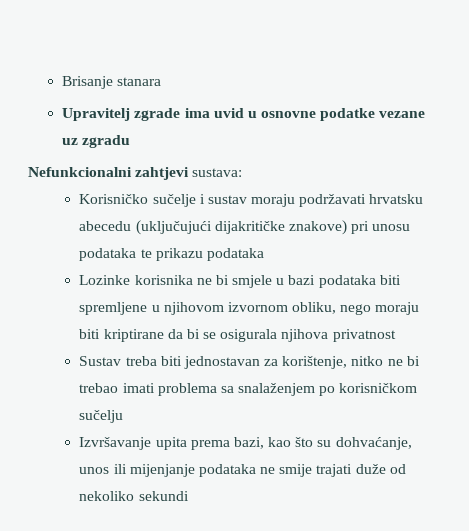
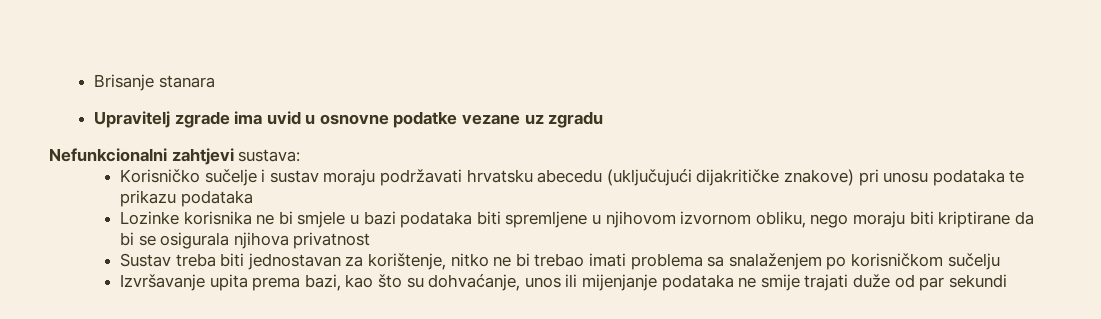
[79,491,135,501] nekoliko -> [919,277,945,291] par

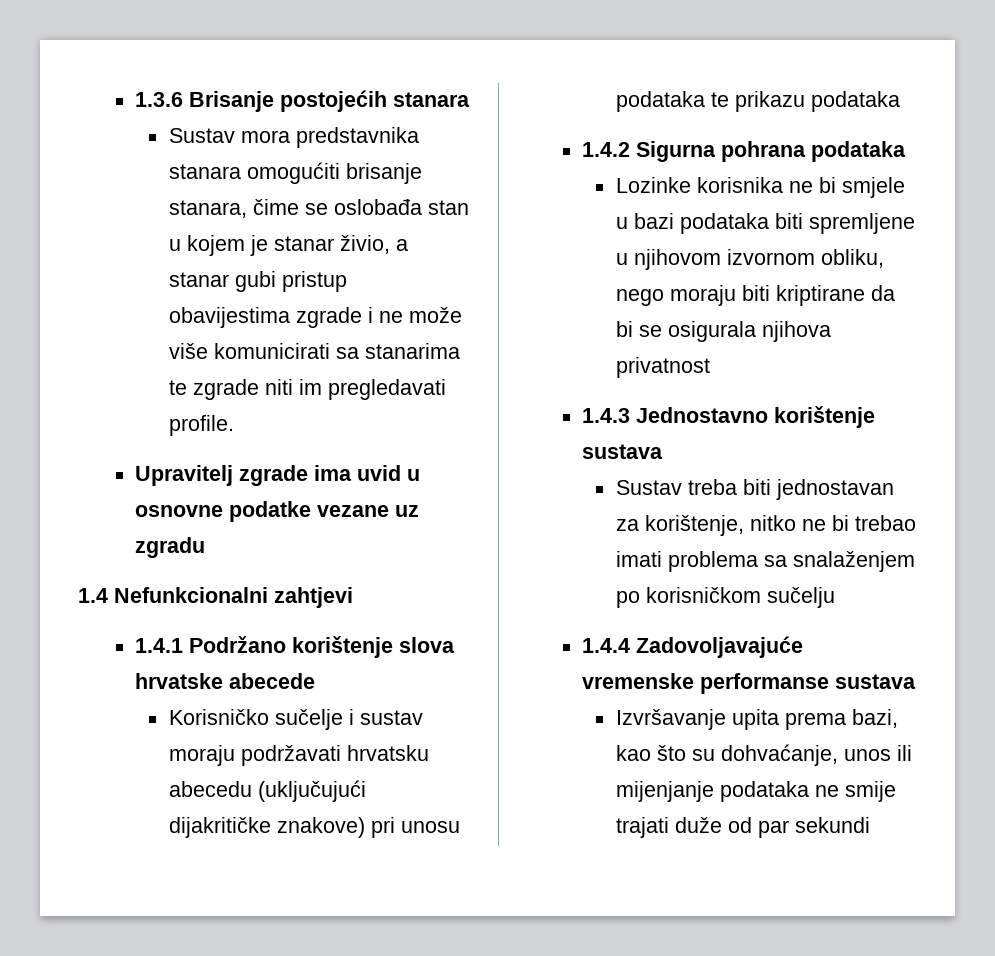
[93,74,215,91] Brisanje stanara -> [135,90,471,112] [168,127,419,148] [168,162,422,184] [168,199,469,218] [168,235,408,256] [168,271,347,292] [168,307,462,328] [168,343,460,359] [168,379,446,400] [168,415,234,436] 1.3.6 Brisanje postojećih stanara // Sustav mora predstavnika stanara omogućiti brisanje stanara, čime se oslobađa stan u kojem je stanar živio, a stanar gubi pristup obavijestima zgrade i ne može više komunicirati sa stanarima te zgrade niti im pregledavati profile.
(604, 119) none -> [78,588,108,603] 1.4
[238,149,301,162] sustava: -> [135,636,456,658] [135,673,316,689] // 1.4.1 Podržano korištenje slova hrvatske abecede
(253, 198) none -> [582,141,907,162] // 1.4.2 Sigurna pohrana podataka
(371, 240) none -> [582,406,876,428] [582,444,664,459] // 1.4.3 Jednostavno korištenje sustava
(1000, 261) none -> [582,636,804,658] [582,673,917,694] // 1.4.4 Zadovoljavajuće vremenske performanse sustava

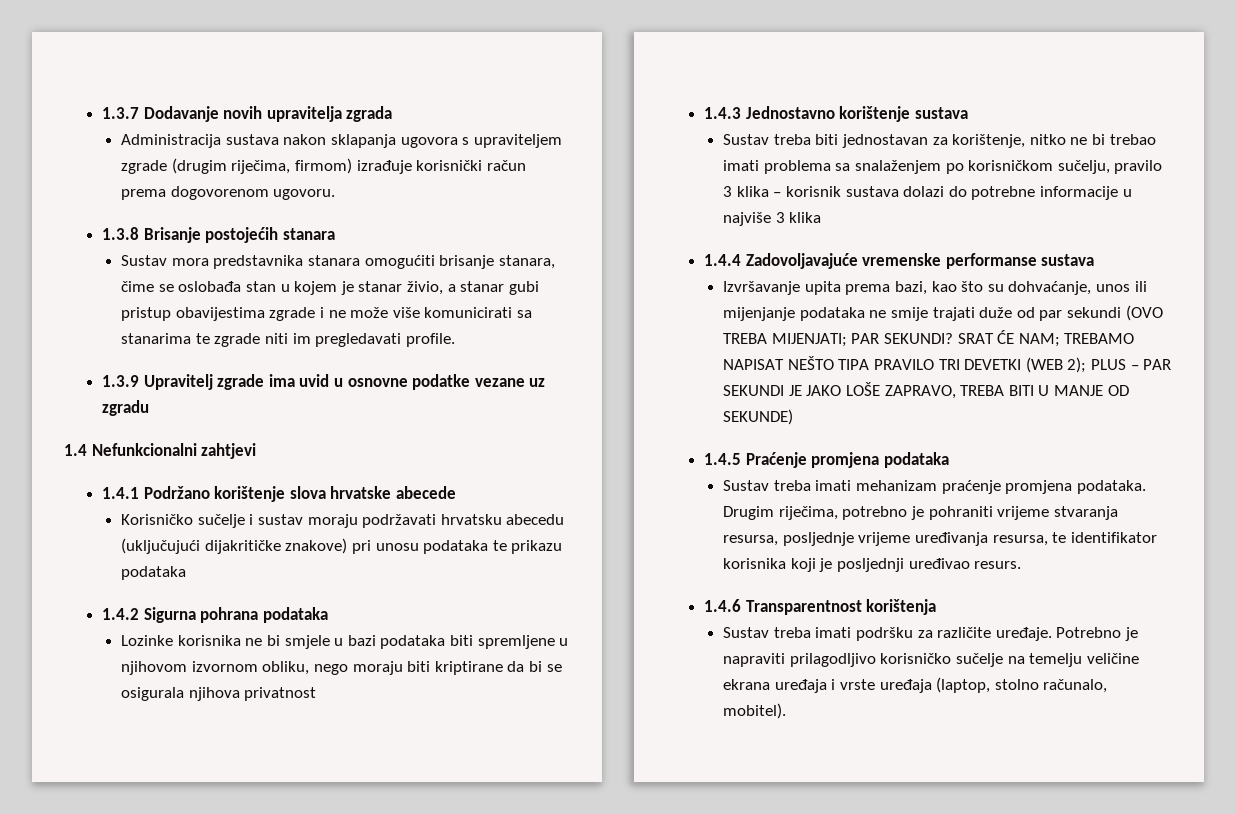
[135,92,184,107] 1.3.6 -> [101,106,393,122] [121,134,562,148] [121,158,526,174] [121,186,336,200] [101,227,139,240] 1.3.7 Dodavanje novih upravitelja zgrada // Administracija sustava nakon sklapanja ugovora s upraviteljem zgrade (drugim riječima, firmom) izrađuje korisnički račun prema dogovorenom ugovoru. // 1.3.8
(234, 425) none -> [101,375,139,387] 1.3.9
[766,587,835,608] sučelju -> [1057,160,1163,174] [723,186,1132,200] [723,212,822,226] sučelju, pravilo 3 klika – korisnik sustava dolazi do potrebne informacije u najviše 3 klika
(870, 825) none -> [1125,305,1163,321] [723,330,1135,347] [723,356,1172,373] [723,382,1129,399] [723,409,794,425] [703,452,949,468] [723,480,1146,494] [723,506,1118,520] [723,532,1157,546] [723,558,1022,572] [703,599,937,615] [723,627,1138,641] [723,653,1139,667] [723,677,1108,693] [723,703,787,719] (OVO TREBA MIJENJATI; PAR SEKUNDI? SRAT ĆE NAM; TREBAMO NAPISAT NEŠTO TIPA PRAVILO TRI DEVETKI (WEB 2); PLUS – PAR SEKUNDI JE JAKO LOŠE ZAPRAVO, TREBA BITI U MANJE OD SEKUNDE) // 1.4.5 Praćenje promjena podataka // Sustav treba imati mehanizam praćenje promjena podataka. Drugim riječima, potrebno je pohraniti vrijeme stvaranja resursa, posljednje vrijeme uređivanja resursa, te identifikator korisnika koji je posljednji uređivao resurs. // 1.4.6 Transparentnost korištenja // Sustav treba imati podršku za različite uređaje. Potrebno je napraviti prilagodljivo korisničko sučelje na temelju veličine ekrana uređaja i vrste uređaja (laptop, stolno računalo, mobitel).

